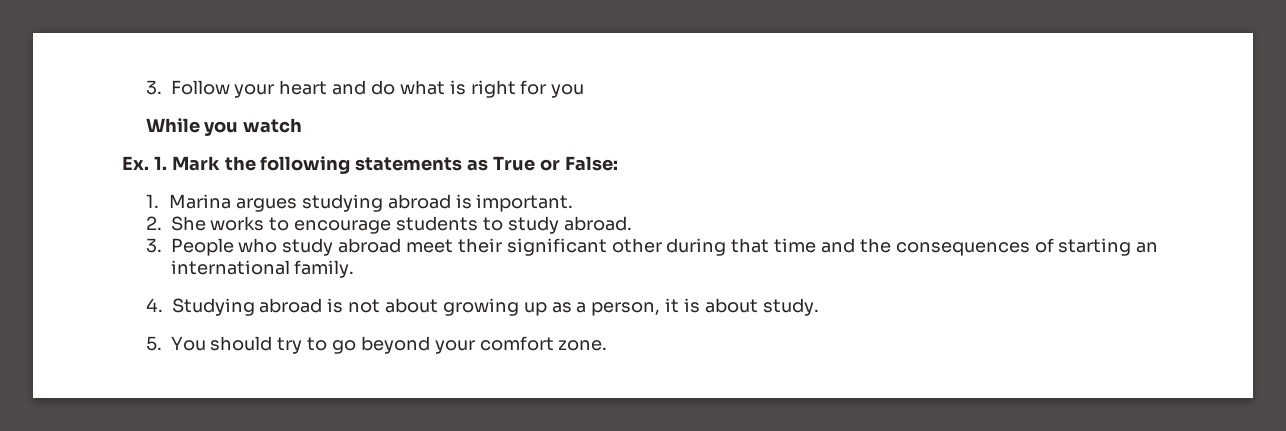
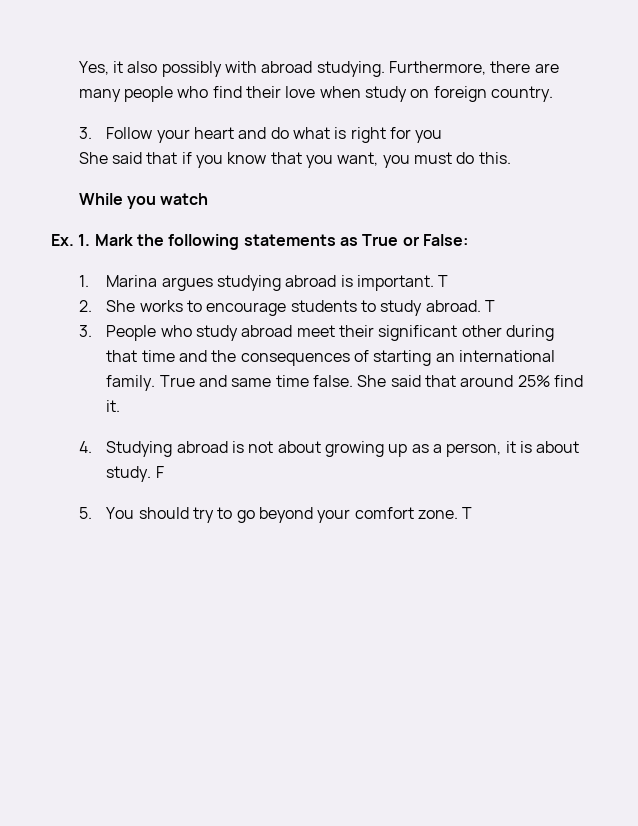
(145, 87) none -> [78,61,559,77] [78,86,553,102] Yes, it also possibly with abroad studying. Furthermore, there are many people who find their love when study on foreign country. //
(585, 91) none -> [78,152,511,168] // She said that if you know that you want, you must do this.
(574, 203) none -> [438,275,449,287] T
(632, 223) none -> [484,300,495,312] T
(355, 269) none -> [159,375,583,387] [106,400,121,412] True and same time false. She said that around 25% find it.
(819, 307) none -> [155,466,164,478] F
(608, 345) none -> [462,507,473,519] T

